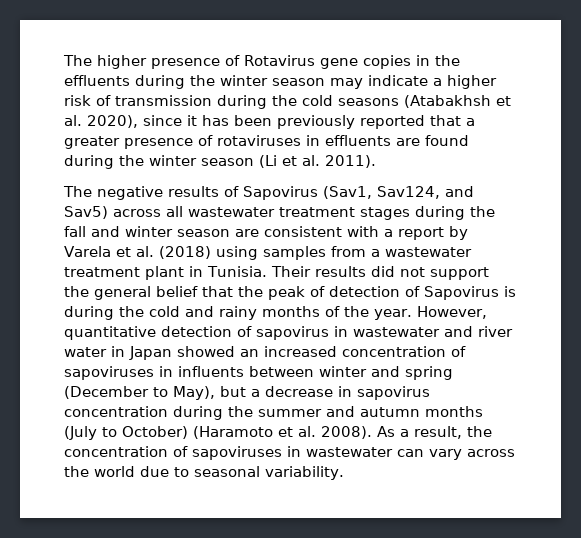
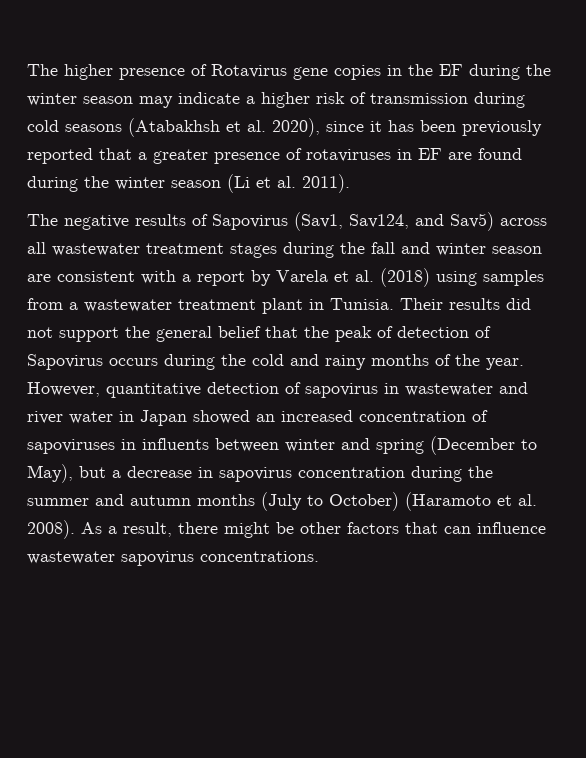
[64,75,130,86] effluents -> [439,64,463,76] EF
[272,95,297,106] the -> (525, 100) none
[325,135,391,146] effluents -> [418,148,442,160] EF
[504,286,516,297] is -> [109,358,158,366] occurs
[467,426,492,437] [64,446,515,460] [64,466,344,480] the concentration of sapoviruses in wastewater can vary across the world due to seasonal variability. -> [178,522,546,538] [27,551,319,566] there might be other factors that can influence wastewater sapovirus concentrations.

